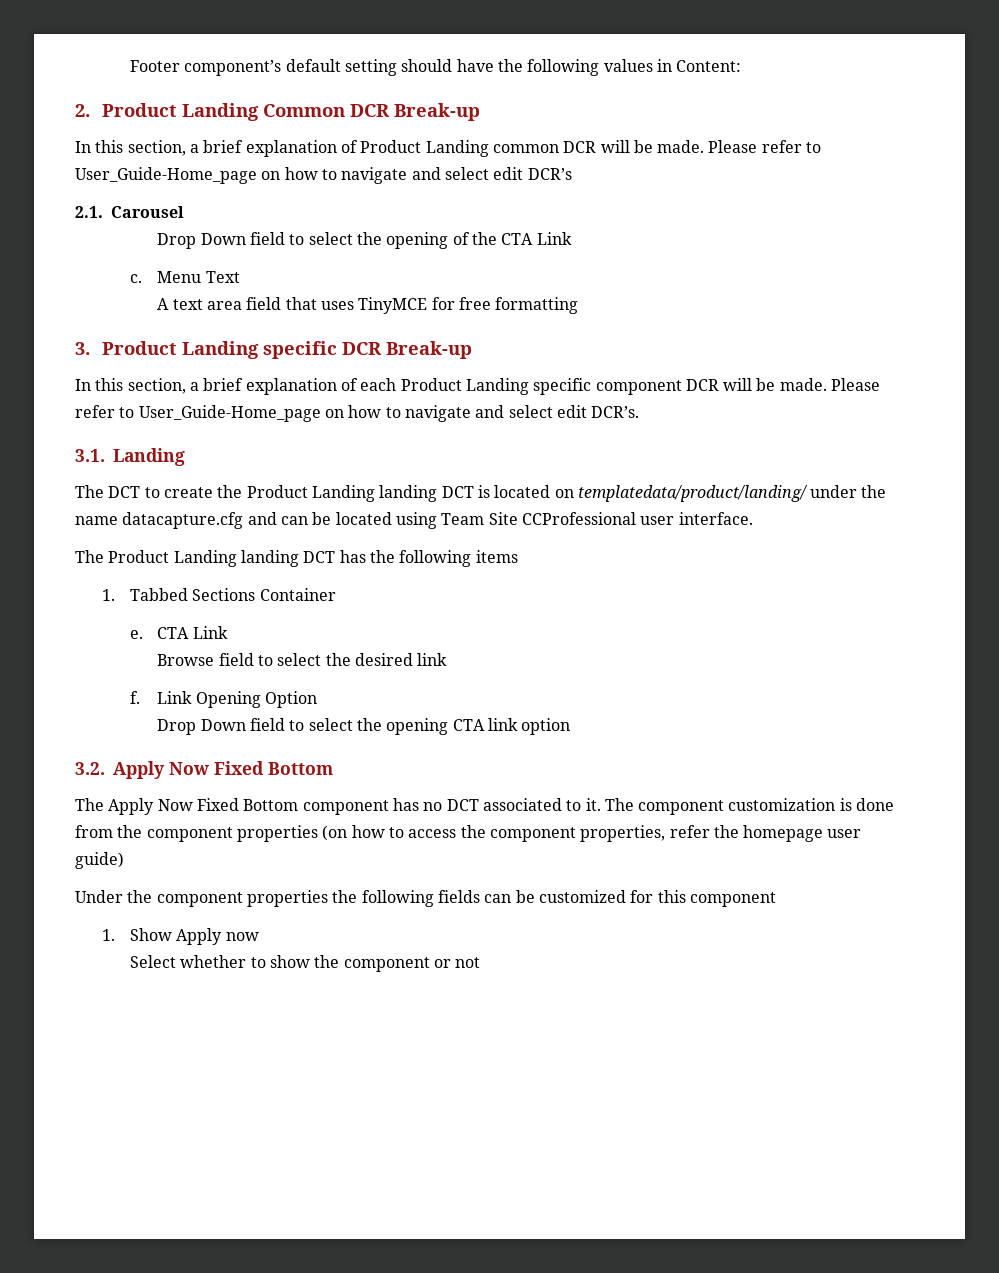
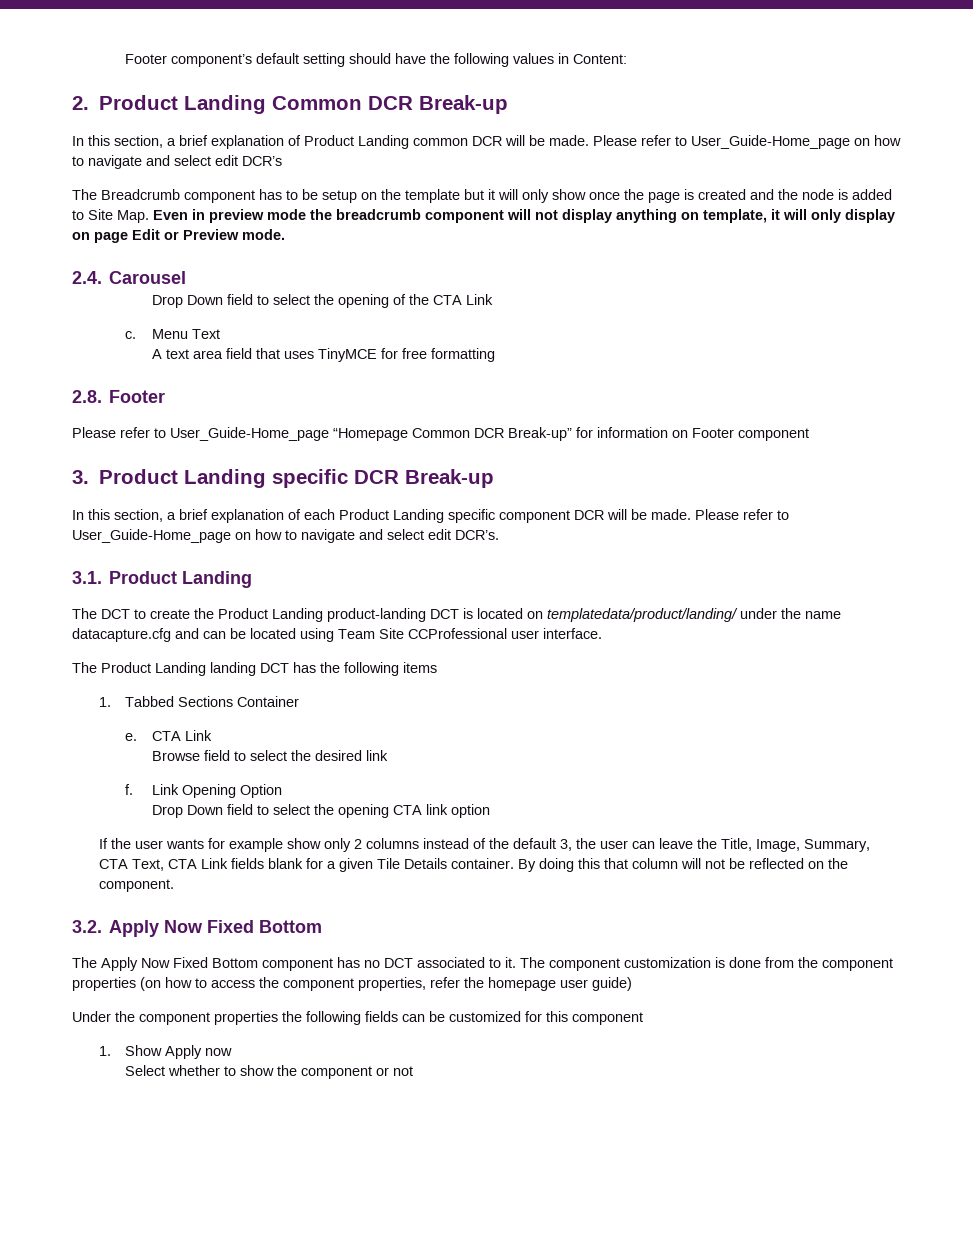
[75,206,103,218] 2.1. -> [72,189,892,203] [72,209,895,223] [72,229,285,243] [72,271,102,284] The Breadcrumb component has to be setup on the template but it will only show once the page is created and the node is added to Site Map. Even in preview mode the breadcrumb component will not display anything on template, it will only display on page Edit or Preview mode. // 2.4.
(579, 305) none -> [72,390,166,403] [72,427,809,441] // 2.8. Footer // Please refer to User_Guide-Home_page “Homepage Common DCR Break-up” for information on Footer component
(105, 455) none -> [109,571,178,584] Product
[379,485,438,502] landing -> [327,608,426,622] product-landing
(571, 726) none -> [98,838,870,852] [98,858,848,872] [98,879,174,892] // If the user wants for example show only 2 columns instead of the default 3, the user can leave the Title, Image, Summary, CTA Text, CTA Link fields blank for a given Tile Details container. By doing this that column will not be reflected on the component.

